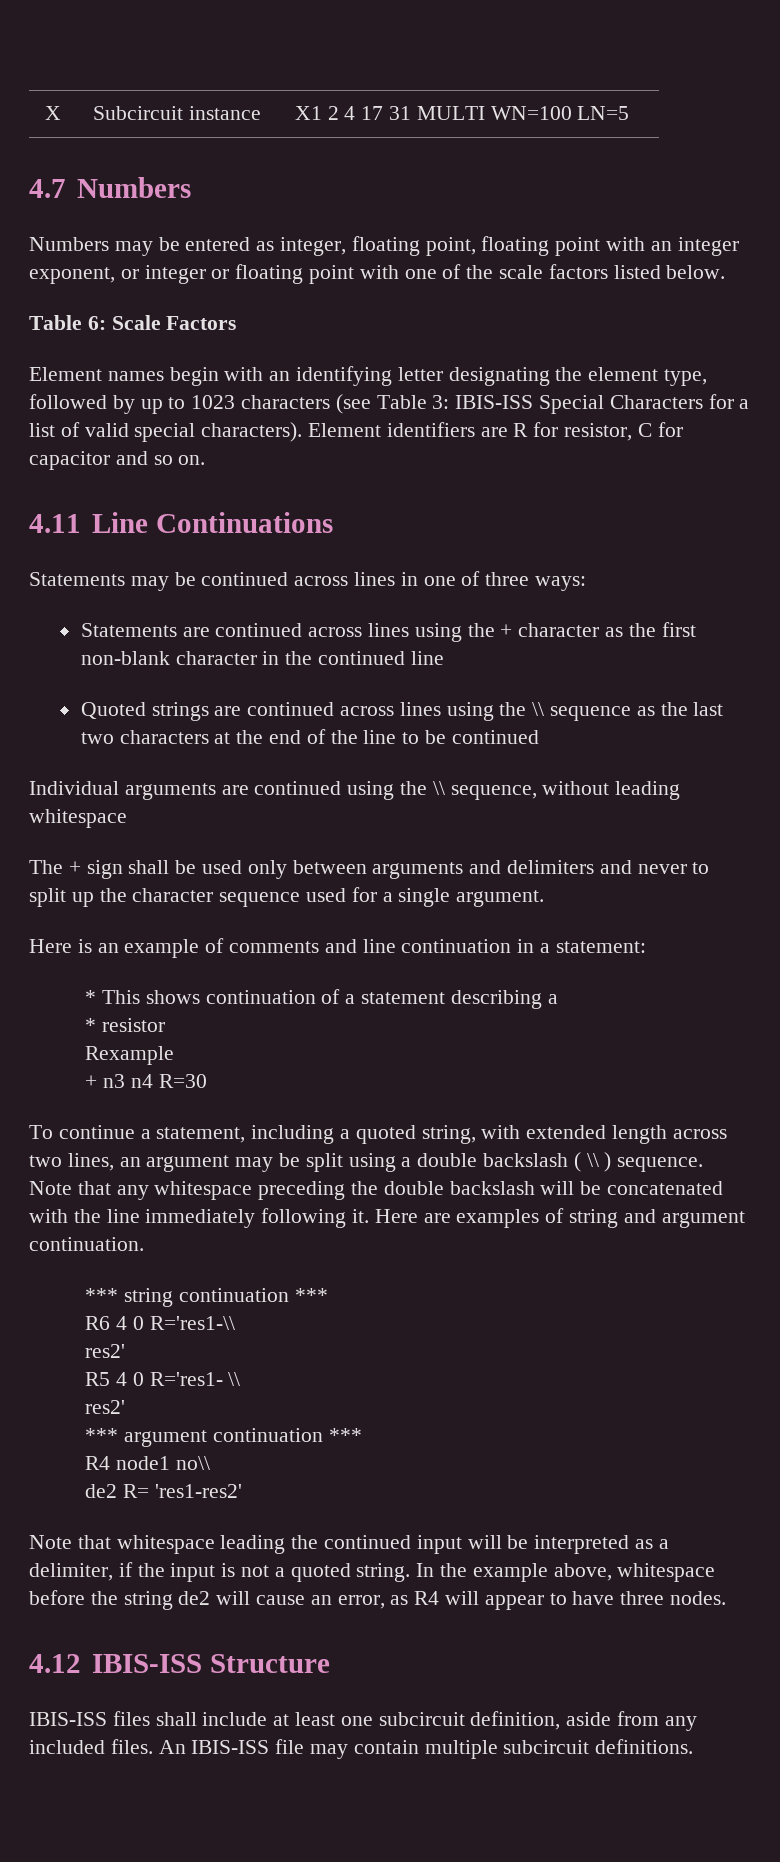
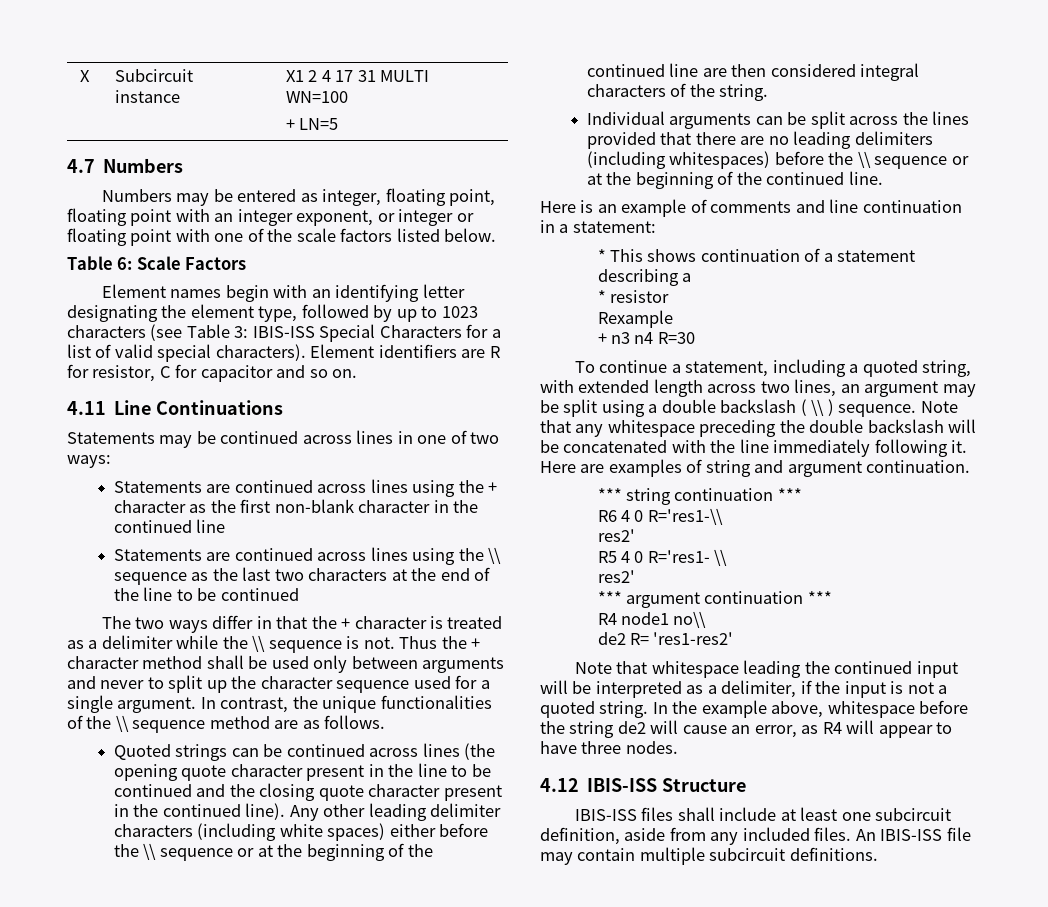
(572, 113) none -> [285,119,295,130] // +
[485,572,530,586] three -> [470,432,500,444] two
[80,702,209,721] Quoted strings -> [113,549,202,561] Statements
[29,781,681,800] [29,809,127,828] [29,860,123,879] Individual arguments are continued using the \\ sequence, without leading whitespace // The + sign -> [101,615,503,633] [67,635,481,653] [67,656,203,669] The two ways differ in that the + character is treated as a delimiter while the \\ sequence is not. Thus the + character method
[507,860,632,874] delimiters and -> (96, 682) none
(545, 898) none -> [200,695,492,713] [67,715,386,733] [113,743,496,761] [113,763,491,781] [113,783,502,801] [113,803,502,821] [113,823,489,841] [113,843,433,861] [586,63,920,81] [586,83,769,101] [586,111,970,129] [586,131,933,149] [586,151,969,169] [586,171,883,189] In contrast, the unique functionalities of the \\ sequence method are as follows. // Quoted strings can be continued across lines (the opening quote character present in the line to be continued and the closing quote character present in the continued line). Any other leading delimiter characters (including white spaces) either before the \\ sequence or at the beginning of the continued line are then considered integral characters of the string. // Individual arguments can be split across the lines provided that there are no leading delimiters (including whitespaces) before the \\ sequence or at the beginning of the continued line.

